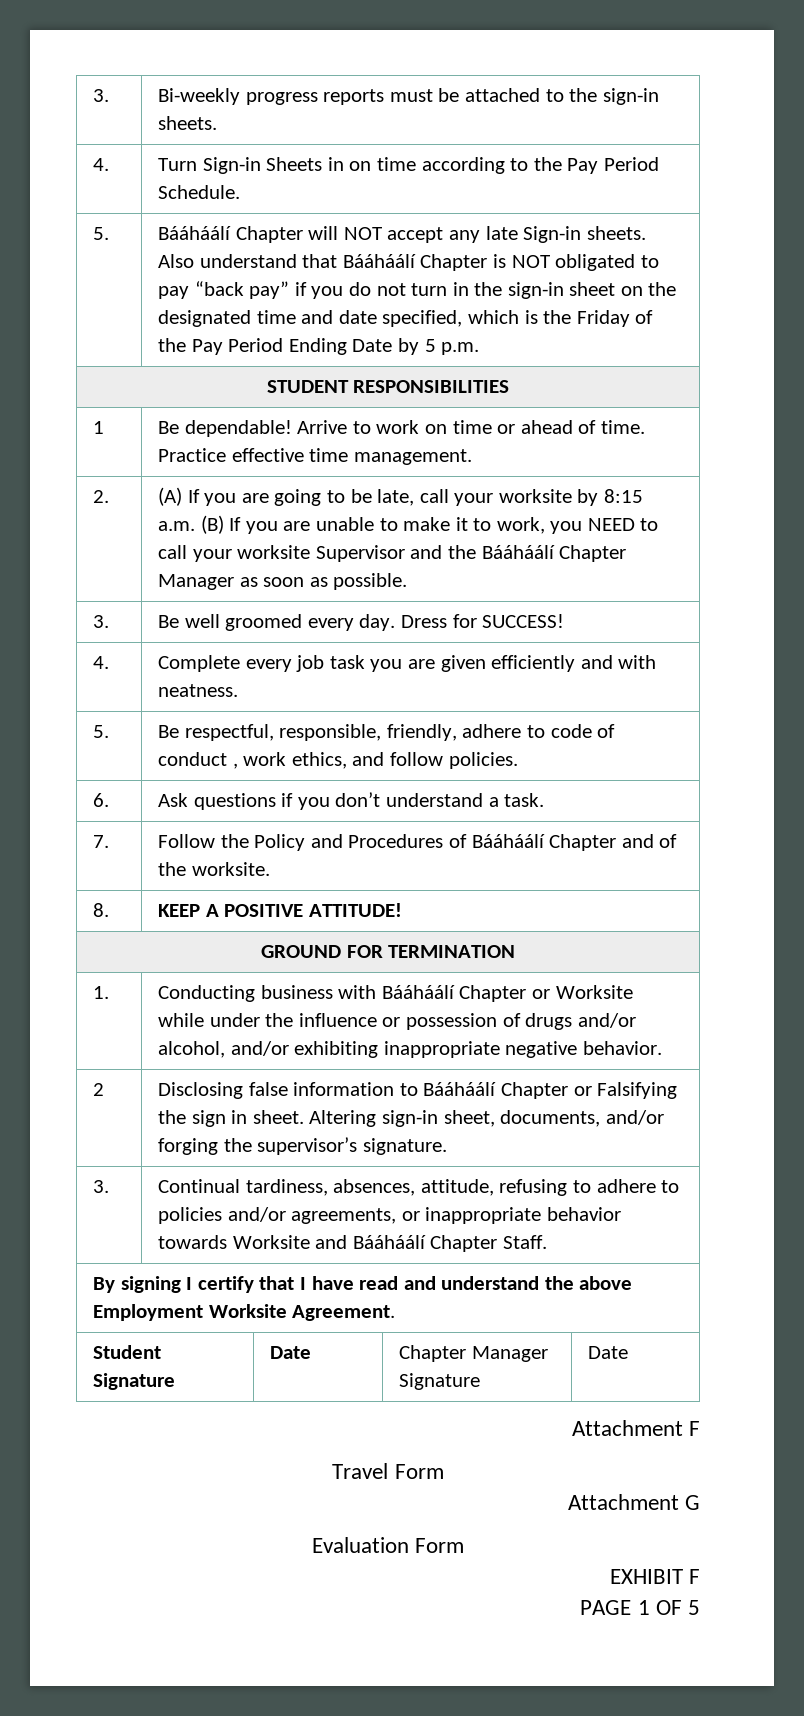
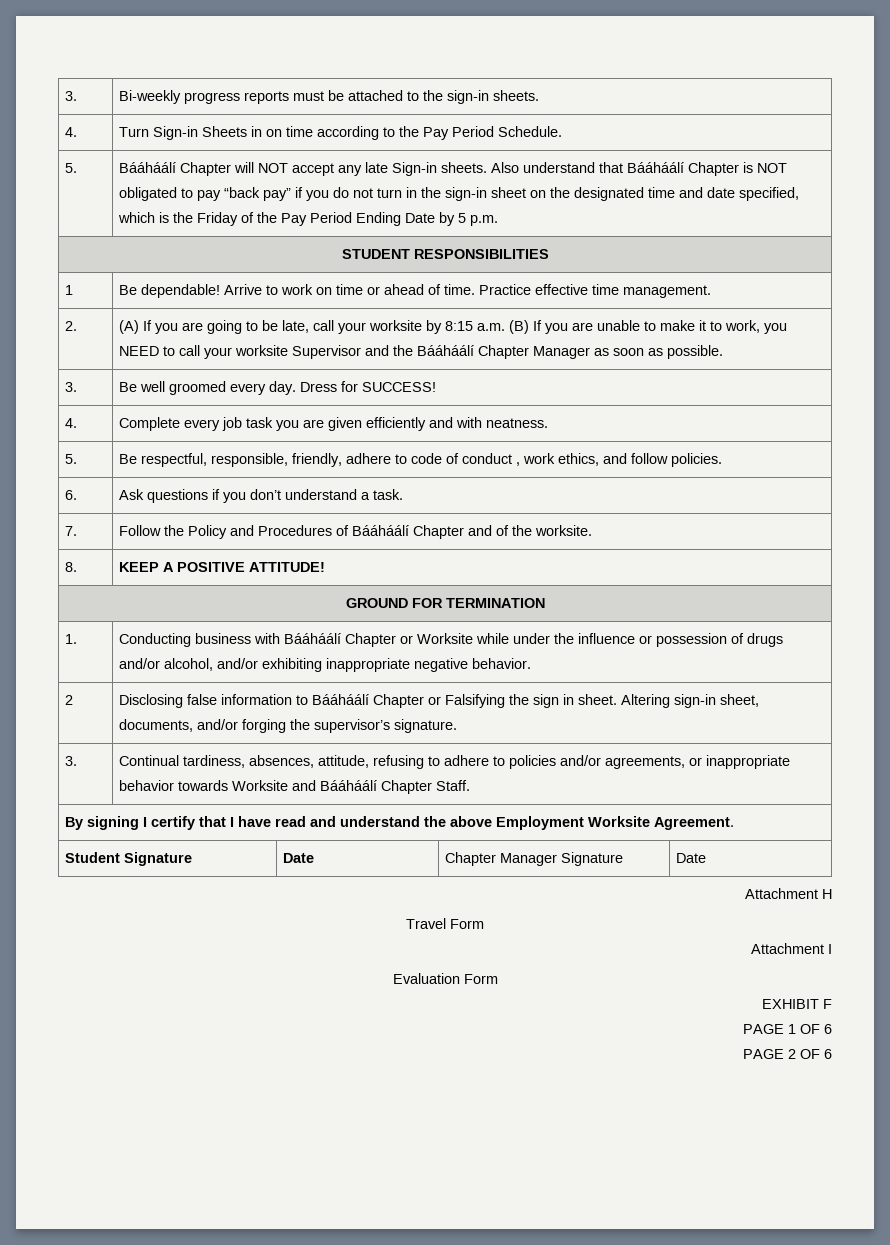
[689,1421,700,1436] F -> [822,889,832,899] H
[685,1495,700,1510] G -> [828,944,832,954] I
[688,1600,701,1615] 5 -> [824,1024,832,1034] [743,1049,832,1059] 6 // PAGE 2 OF 6

